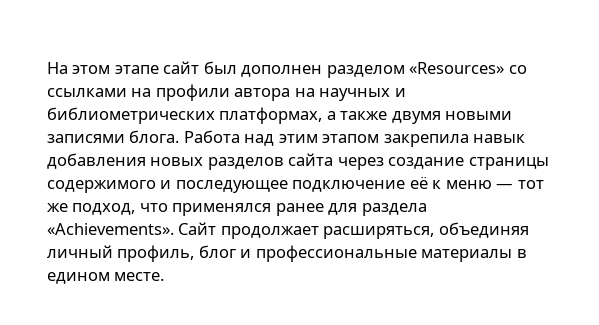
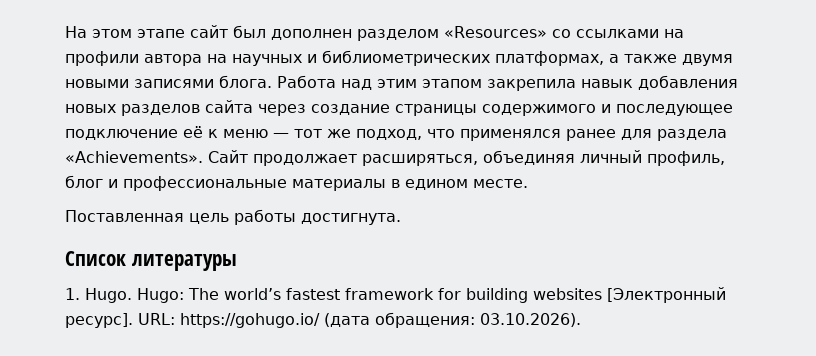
(165, 276) none -> [65,209,401,225] [65,251,237,271] [65,287,726,303] [65,312,581,328] // Поставленная цель работы достигнута. // Список литературы // 1. Hugo. Hugo: The world’s fastest framework for building websites [Электронный ресурс]. URL: https://gohugo.io/ (дата обращения: 03.10.2026).

